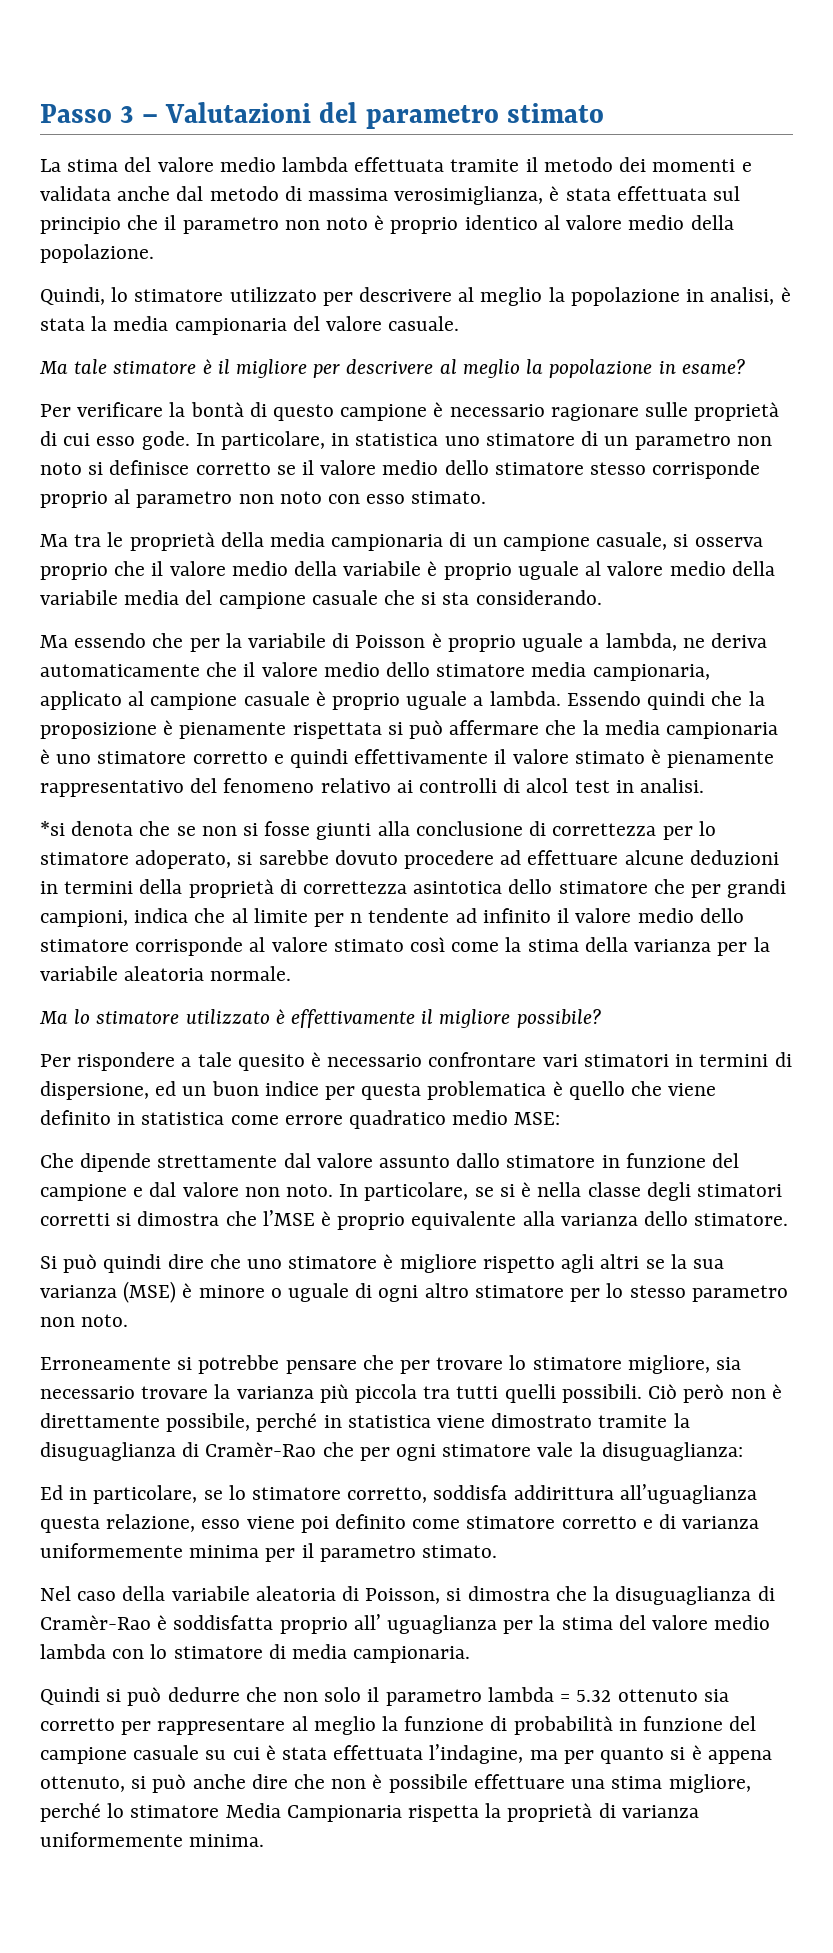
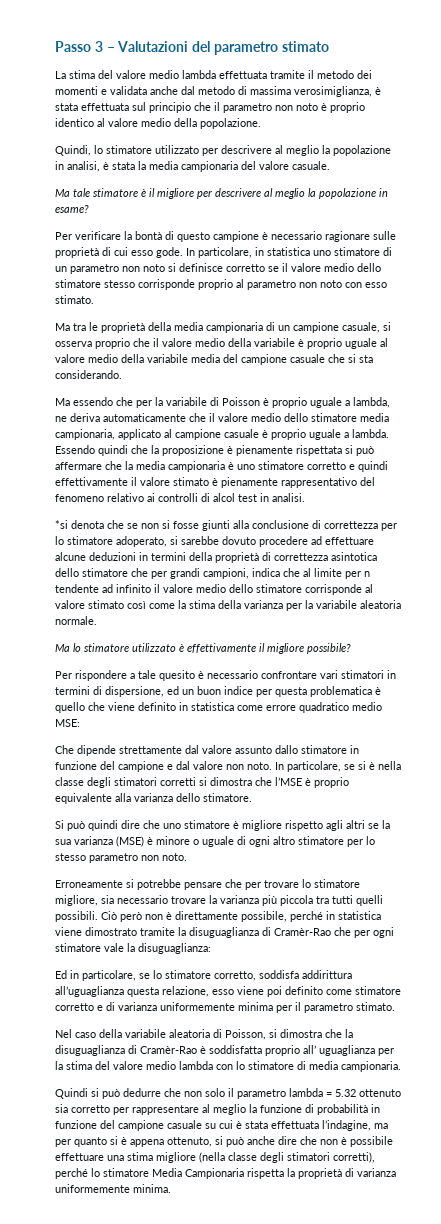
[668,1774,751,1793] migliore, -> [156,1152,375,1163] migliore (nella classe degli stimatori corretti),

